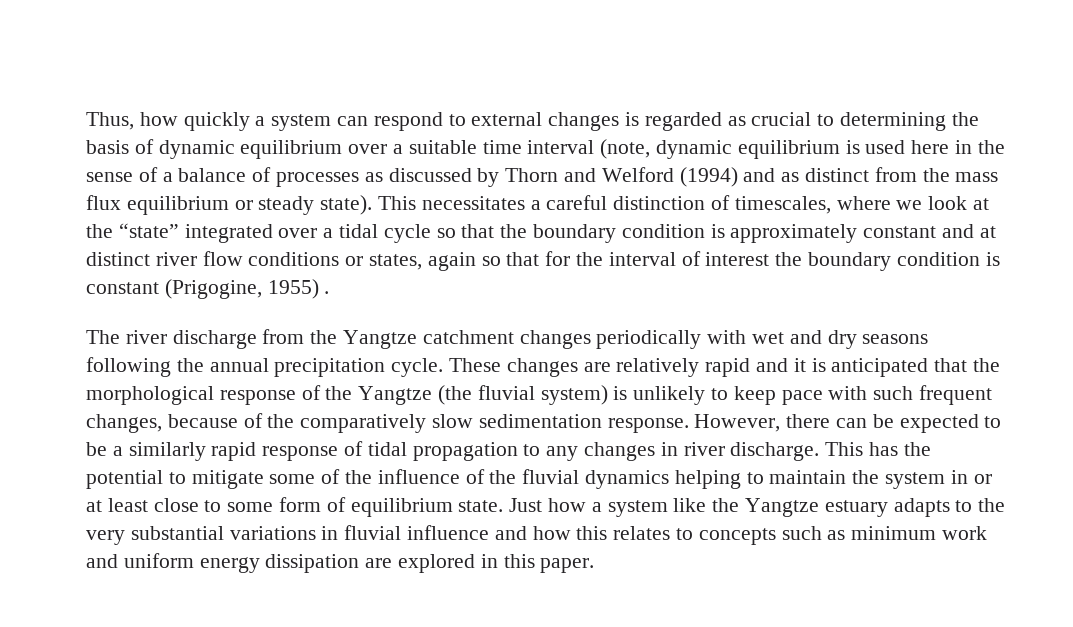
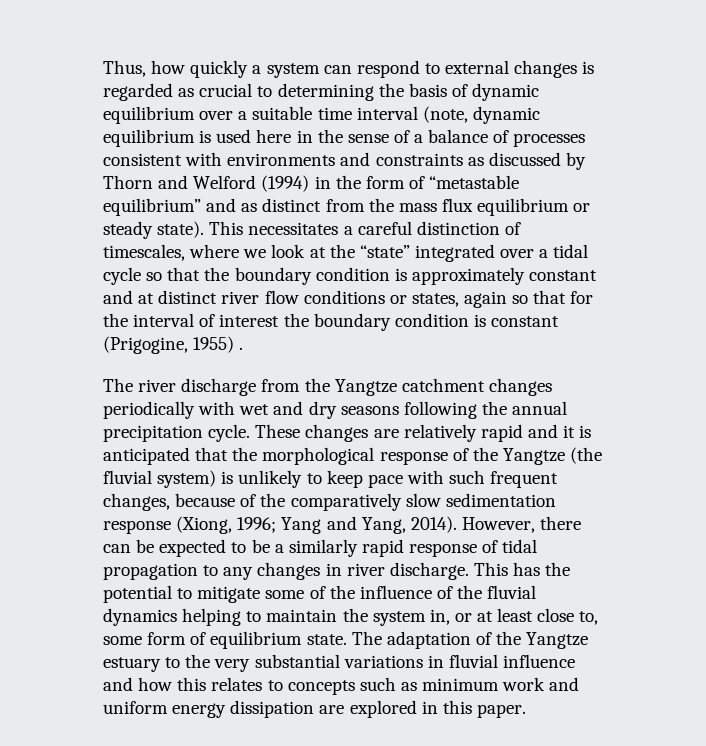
(360, 179) none -> [103,152,463,166] consistent with environments and constraints
(738, 177) none -> [314,175,520,189] [103,198,201,216] in the form of “metastable equilibrium”
[607,418,689,433] response. -> [103,516,457,534] response (Xiong, 1996; Yang and Yang, 2014).
[950,470,968,484] in -> [429,609,450,625] in,
[204,500,222,512] to -> [579,611,599,625] to,
[509,498,707,517] Just how a system like -> [351,631,492,649] The adaptation of
[893,498,950,517] adapts -> (161, 664) none

